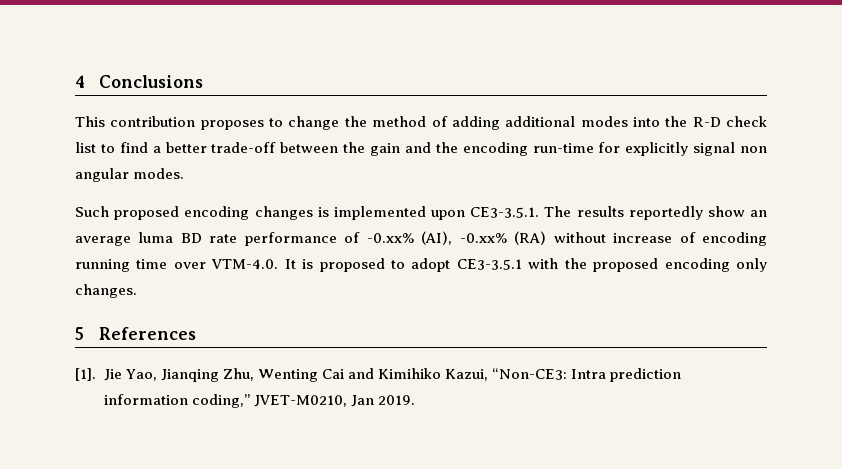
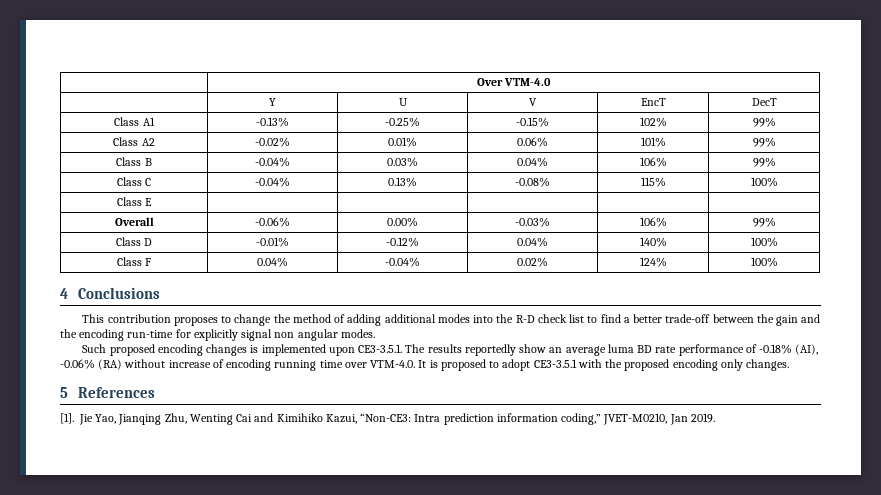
(75, 81) none -> [476,78,552,86] [269,98,276,106] [398,98,408,106] [529,98,537,106] [640,98,666,106] [751,98,777,106] [114,117,155,126] [256,117,289,127] [385,117,420,127] [516,117,549,127] [639,117,667,127] [752,117,776,127] [113,137,155,146] [255,137,290,147] [388,137,417,147] [517,137,548,147] [640,137,666,147] [752,137,776,147] [116,157,152,166] [255,157,290,167] [387,157,418,167] [517,157,548,167] [639,157,667,167] [752,157,776,167] [116,177,152,186] [255,177,290,187] [388,177,417,187] [515,177,550,187] [640,177,666,187] [750,177,778,187] [116,197,153,206] [114,217,154,226] [255,217,290,227] [387,217,418,227] [515,217,550,227] [639,217,667,227] [752,217,776,227] [115,237,153,246] [256,237,289,247] [386,237,419,247] [517,237,548,247] [639,237,667,247] [750,237,778,247] [116,257,152,266] [257,257,288,267] [385,257,420,267] [517,257,548,267] [639,257,667,267] [750,257,778,267] | Over VTM-4.0 // | Y | U | V | EncT | DecT // Class A1 | -0.13% | -0.25% | -0.15% | 102% | 99% // Class A2 | -0.02% | 0.01% | 0.06% | 101% | 99% // Class B | -0.04% | 0.03% | 0.04% | 106% | 99% // Class C | -0.04% | 0.13% | -0.08% | 115% | 100% // Class E | | | | | // Overall | -0.06% | 0.00% | -0.03% | 106% | 99% // Class D | -0.01% | -0.12% | 0.04% | 140% | 100% // Class F | 0.04% | -0.04% | 0.02% | 124% | 100% //
[366,231,507,245] -0.xx% (AI), -0.xx% -> [759,344,819,355] [60,359,95,369] -0.18% (AI), -0.06%

